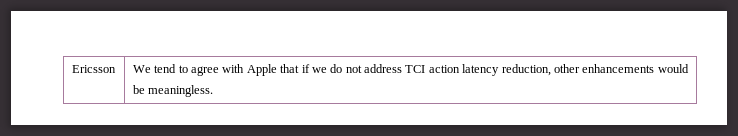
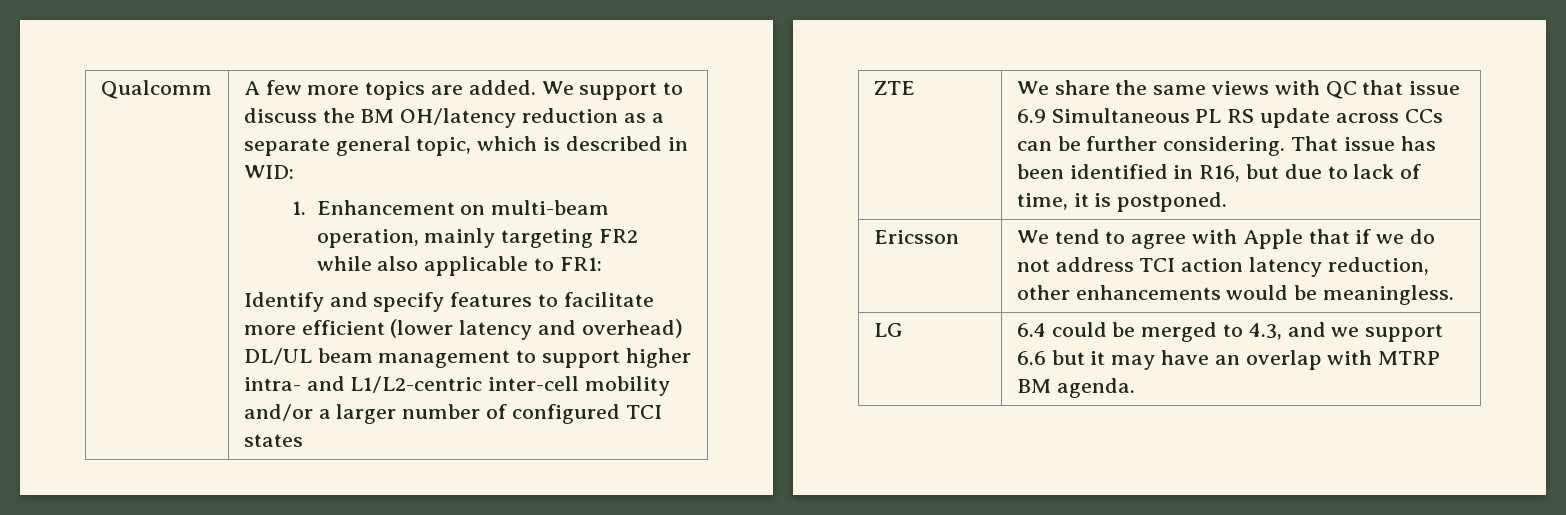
(71, 69) none -> [100,80,212,99] [243,80,684,100] [243,108,664,128] [243,136,688,156] [243,165,294,179] [291,200,610,215] [316,228,639,248] [316,256,602,276] [243,292,654,312] [243,319,683,340] [243,348,691,368] [243,376,671,396] [243,404,662,424] [243,434,303,447] [873,81,915,95] [1016,80,1461,99] [1016,108,1443,128] [1016,136,1436,156] [1016,164,1422,182] [1016,192,1228,212] Qualcomm | A few more topics are added. We support to discuss the BM OH/latency reduction as a separate general topic, which is described in WID: // 1. Enhancement on multi-beam operation, mainly targeting FR2 while also applicable to FR1: // Identify and specify features to facilitate more efficient (lower latency and overhead) DL/UL beam management to support higher intra- and L1/L2-centric inter-cell mobility and/or a larger number of configured TCI states // ZTE | We share the same views with QC that issue 6.9 Simultaneous PL RS update across CCs can be further considering. That issue has been identified in R16, but due to lack of time, it is postponed. //
(214, 91) none -> [873,323,903,337] [1016,322,1444,342] [1016,350,1441,370] [1016,378,1135,398] // LG | 6.4 could be merged to 4.3, and we support 6.6 but it may have an overlap with MTRP BM agenda.

